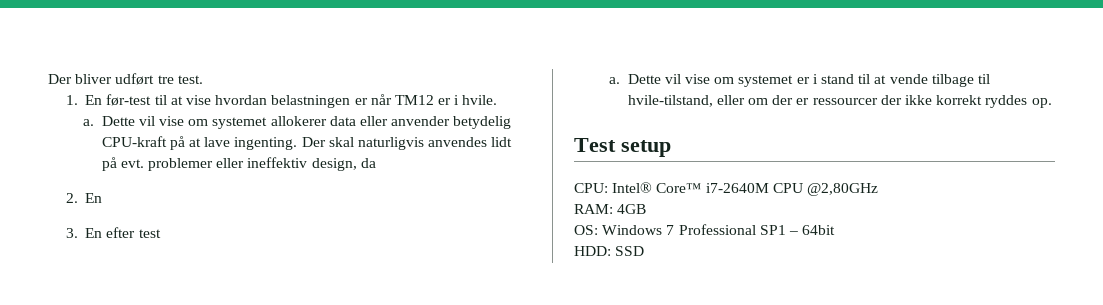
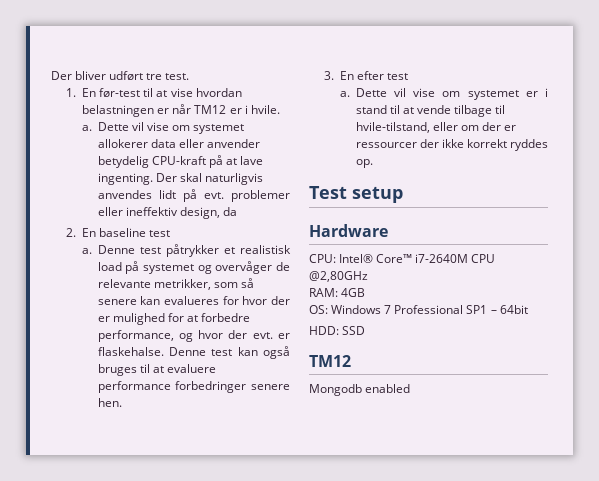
(103, 198) none -> [99,228,171,237] [81,244,291,257] [97,261,290,274] [97,278,254,290] [97,296,290,305] [97,313,250,325] [97,330,291,342] [97,346,290,359] [97,364,216,376] [97,381,290,393] [97,398,122,407] baseline test // a. Denne test påtrykker et realistisk load på systemet og overvåger de relevante metrikker, som så senere kan evalueres for hvor der er mulighed for at forbedre performance, og hvor der evt. er flaskehalse. Denne test kan også bruges til at evaluere performance forbedringer senere hen.
(671, 148) none -> [309,224,388,237] // Hardware
(645, 251) none -> [309,355,351,367] [309,384,411,396] // TM12 // Mongodb enabled

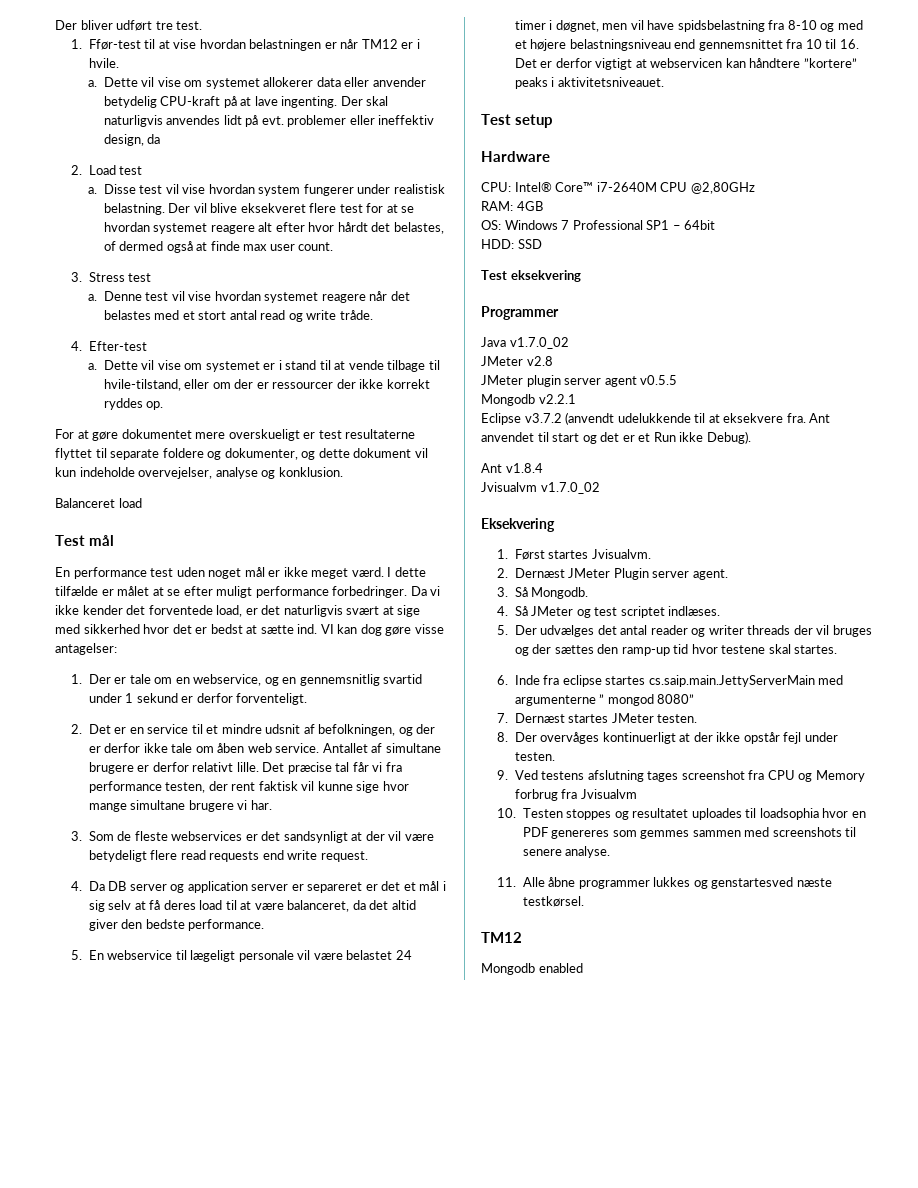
[82,88,141,97] En før-test -> [88,39,141,50] Ffør-test
[82,228,171,237] [81,244,291,257] [97,261,290,274] [97,278,254,290] [97,296,290,305] [97,313,250,325] [97,330,291,342] [97,346,290,359] [97,364,216,376] [97,381,290,393] [97,398,122,407] [324,71,409,80] En baseline test // a. Denne test påtrykker et realistisk load på systemet og overvåger de relevante metrikker, som så senere kan evalueres for hvor der er mulighed for at forbedre performance, og hvor der evt. er flaskehalse. Denne test kan også bruges til at evaluere performance forbedringer senere hen. // 3. En efter test -> [88,165,143,175] [87,184,445,196] [103,203,415,215] [103,222,444,234] [103,241,334,253] [71,272,152,282] [87,291,410,303] [103,310,373,322] [71,341,147,351] Load test // a. Disse test vil vise hvordan system fungerer under realistisk belastning. Der vil blive eksekveret flere test for at se hvordan systemet reagere alt efter hvor hårdt det belastes, of dermed også at finde max user count. // 3. Stress test // a. Denne test vil vise hvordan systemet reagere når det belastes med et stort antal read og write tråde. // 4. Efter-test
(373, 163) none -> [55,429,416,441] [55,448,428,460] [55,467,343,479] [55,498,142,508] [55,535,115,546] [55,567,426,579] [55,586,441,598] [55,605,421,617] [55,624,444,636] [55,643,117,655] [71,674,423,686] [88,693,308,705] [71,724,436,736] [88,743,441,753] [88,762,402,774] [88,781,409,793] [88,800,272,812] [71,831,434,843] [88,850,368,862] [71,881,446,893] [88,900,416,912] [88,919,265,931] [71,950,412,962] [514,20,863,32] [514,39,859,51] [514,58,857,70] [514,77,664,89] // For at gøre dokumentet mere overskueligt er test resultaterne flyttet til separate foldere og dokumenter, og dette dokument vil kun indeholde overvejelser, analyse og konklusion. // Balanceret load // Test mål // En performance test uden noget mål er ikke meget værd. I dette tilfælde er målet at se efter muligt performance forbedringer. Da vi ikke kender det forventede load, er det naturligvis svært at sige med sikkerhed hvor det er bedst at sætte ind. VI kan dog gøre visse antagelser: // 1. Der er tale om en webservice, og en gennemsnitlig svartid under 1 sekund er derfor forventeligt. // 2. Det er en service til et mindre udsnit af befolkningen, og der er derfor ikke tale om åben web service. Antallet af simultane brugere er derfor relativt lille. Det præcise tal får vi fra performance testen, der rent faktisk vil kunne sige hvor mange simultane brugere vi har. // 3. Som de fleste webservices er det sandsynligt at der vil være betydeligt flere read requests end write request. // 4. Da DB server og application server er separeret er det et mål i sig selv at få deres load til at være balanceret, da det altid giver den bedste performance. // 5. En webservice til lægeligt personale vil være belastet 24 timer i døgnet, men vil have spidsbelastning fra 8-10 og med et højere belastningsniveau end gennemsnittet fra 10 til 16. Det er derfor vigtigt at webservicen kan håndtere ”kortere” peaks i aktivitetsniveauet.
(366, 330) none -> [481,270,581,282] [481,306,559,320] [481,337,569,349] [481,356,553,366] [481,375,678,387] [481,394,576,406] [481,412,831,425] [481,431,751,444] [481,463,543,473] [481,482,600,494] [481,518,555,532] [497,549,651,560] [497,568,728,580] [497,587,589,599] [497,606,721,618] [497,625,872,637] [514,644,838,656] [497,675,844,687] [514,694,695,706] [497,713,698,723] [497,732,838,744] [514,752,555,761] [497,770,865,782] [514,789,637,801] [497,808,866,820] [522,827,857,839] [522,846,611,858] [497,877,832,889] [522,896,584,907] // Test eksekvering // Programmer // Java v1.7.0_02 // JMeter v2.8 // JMeter plugin server agent v0.5.5 // Mongodb v2.2.1 // Eclipse v3.7.2 (anvendt udelukkende til at eksekvere fra. Ant anvendet til start og det er et Run ikke Debug). // Ant v1.8.4 // Jvisualvm v1.7.0_02 // Eksekvering // 1. Først startes Jvisualvm. // 2. Dernæst JMeter Plugin server agent. // 3. Så Mongodb. // 4. Så JMeter og test scriptet indlæses. // 5. Der udvælges det antal reader og writer threads der vil bruges og der sættes den ramp-up tid hvor testene skal startes. // 6. Inde fra eclipse startes cs.saip.main.JettyServerMain med argumenterne ” mongod 8080” // 7. Dernæst startes JMeter testen. // 8. Der overvåges kontinuerligt at der ikke opstår fejl under testen. // 9. Ved testens afslutning tages screenshot fra CPU og Memory forbrug fra Jvisualvm // 10. Testen stoppes og resultatet uploades til loadsophia hvor en PDF genereres som gemmes sammen med screenshots til senere analyse. // 11. Alle åbne programmer lukkes og genstartesved næste testkørsel.

